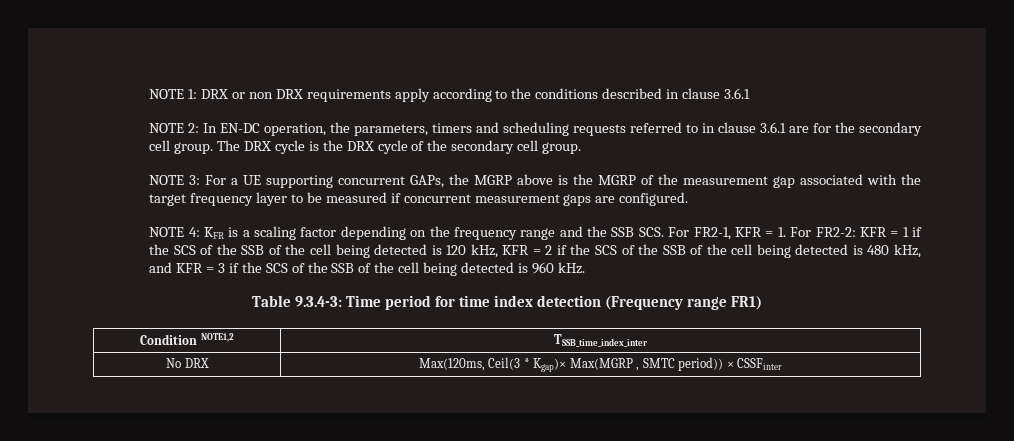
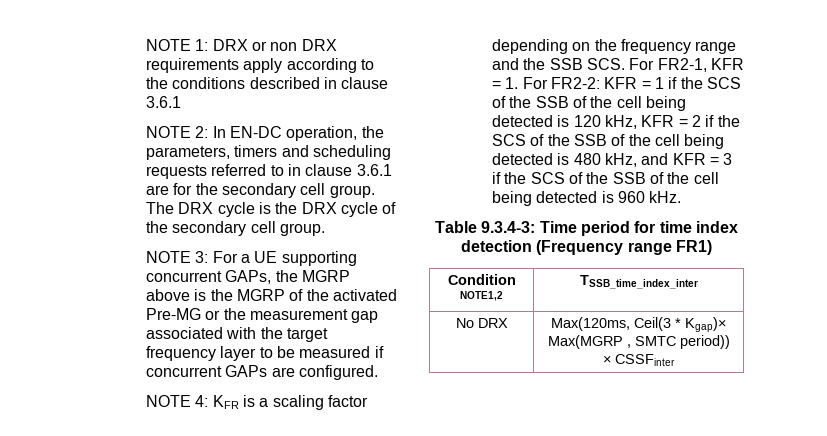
(679, 179) none -> [332,289,397,301] [146,308,246,320] activated Pre-MG or the
[474,194,592,206] measurement gaps -> [225,365,268,377] GAPs

